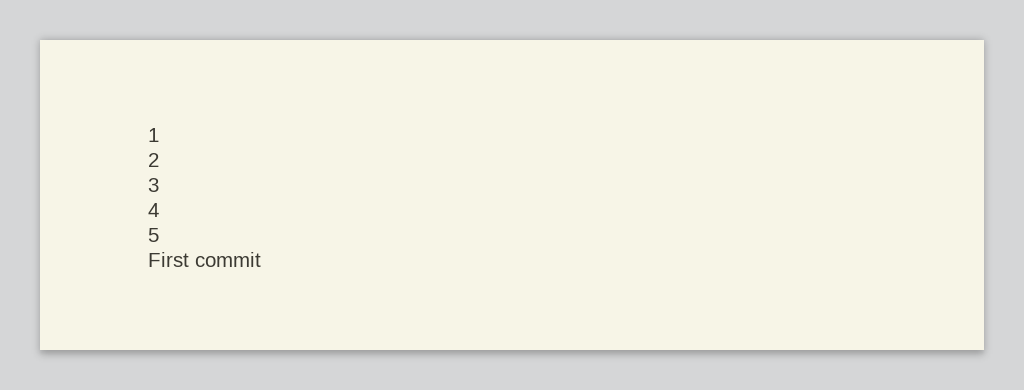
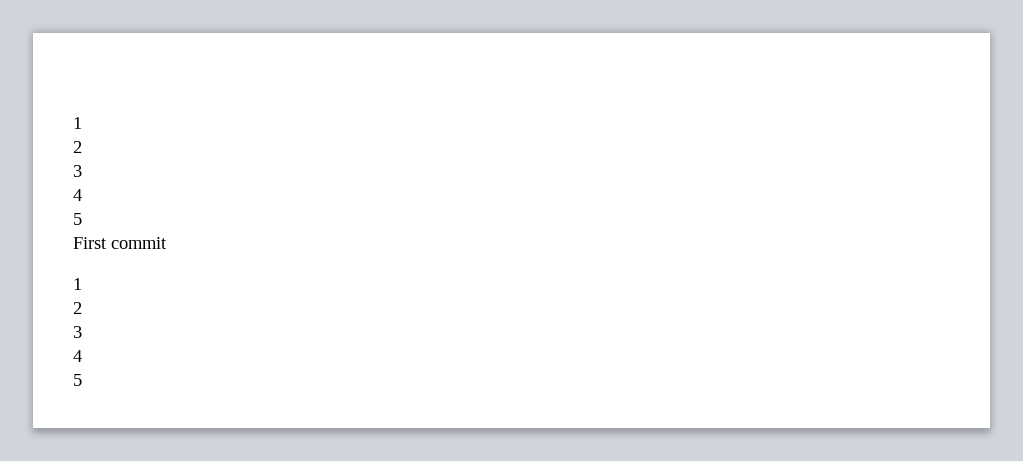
(261, 259) none -> [73,278,82,290] [73,302,82,314] [73,326,82,338] [73,350,82,362] [73,374,82,386] // 1 // 2 // 3 // 4 // 5

